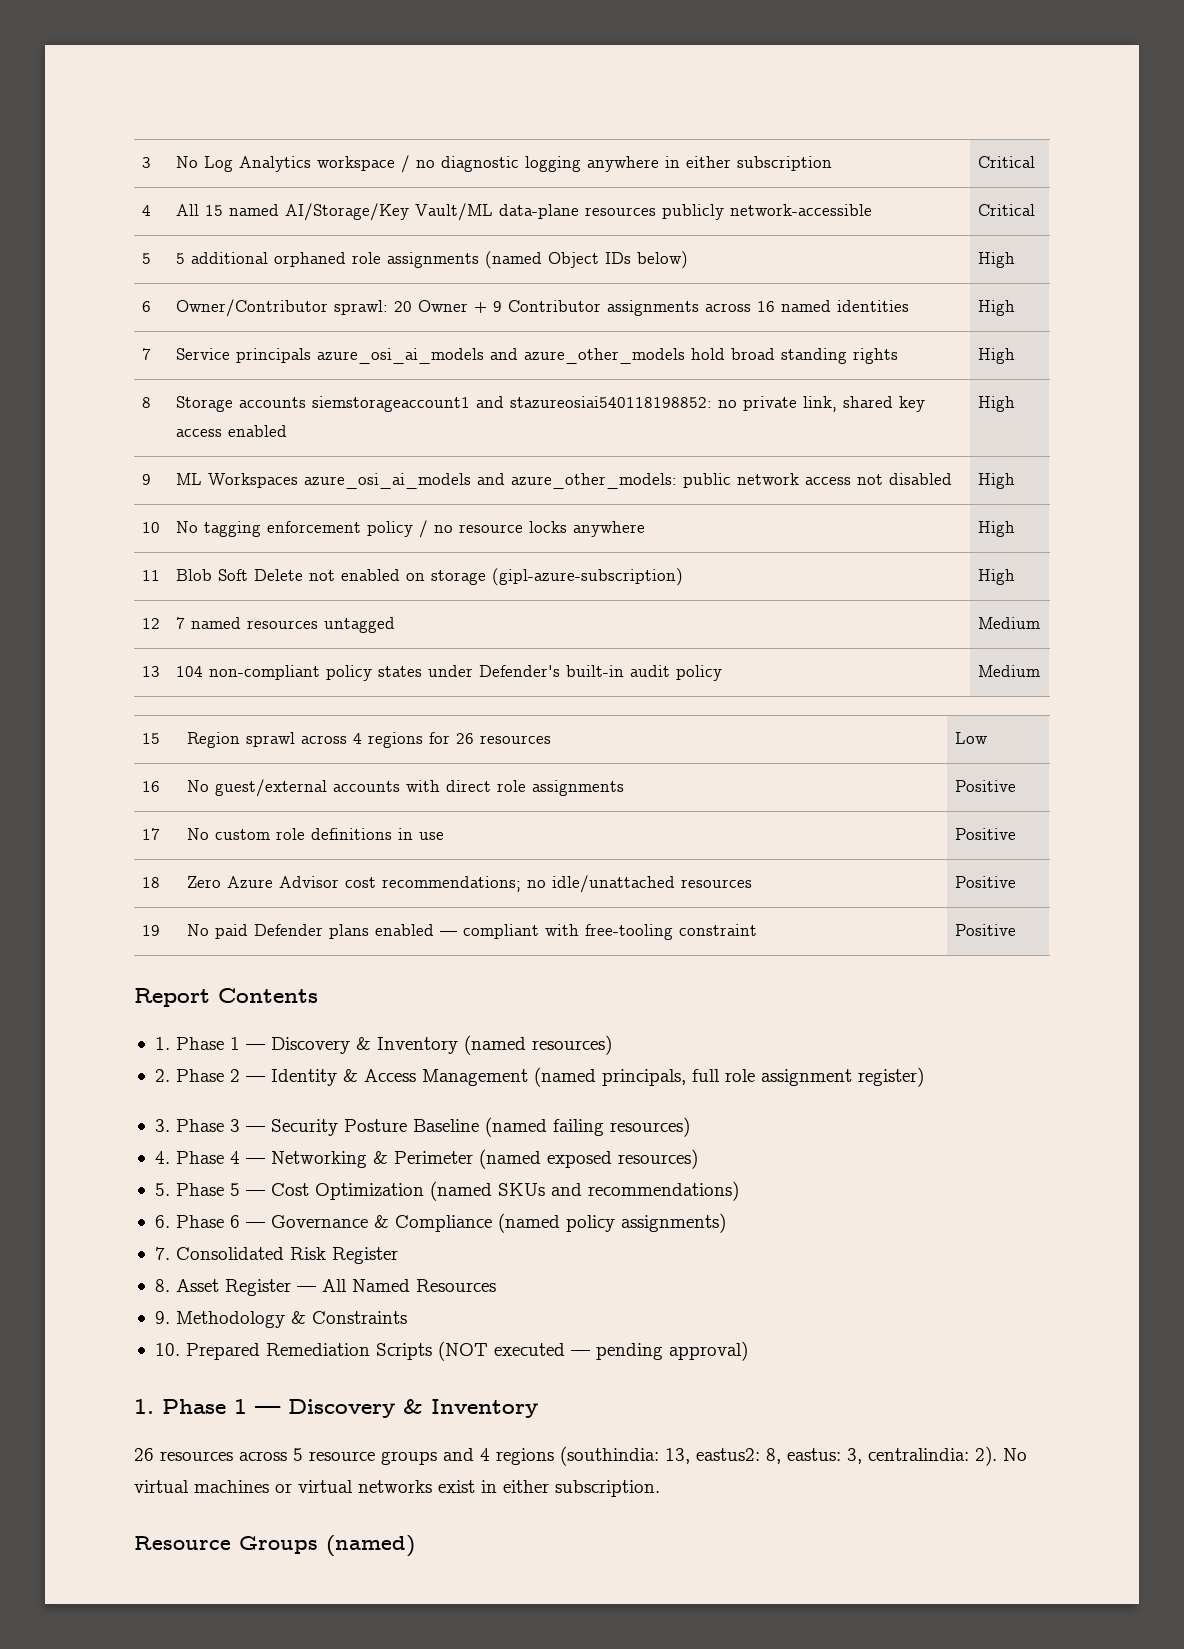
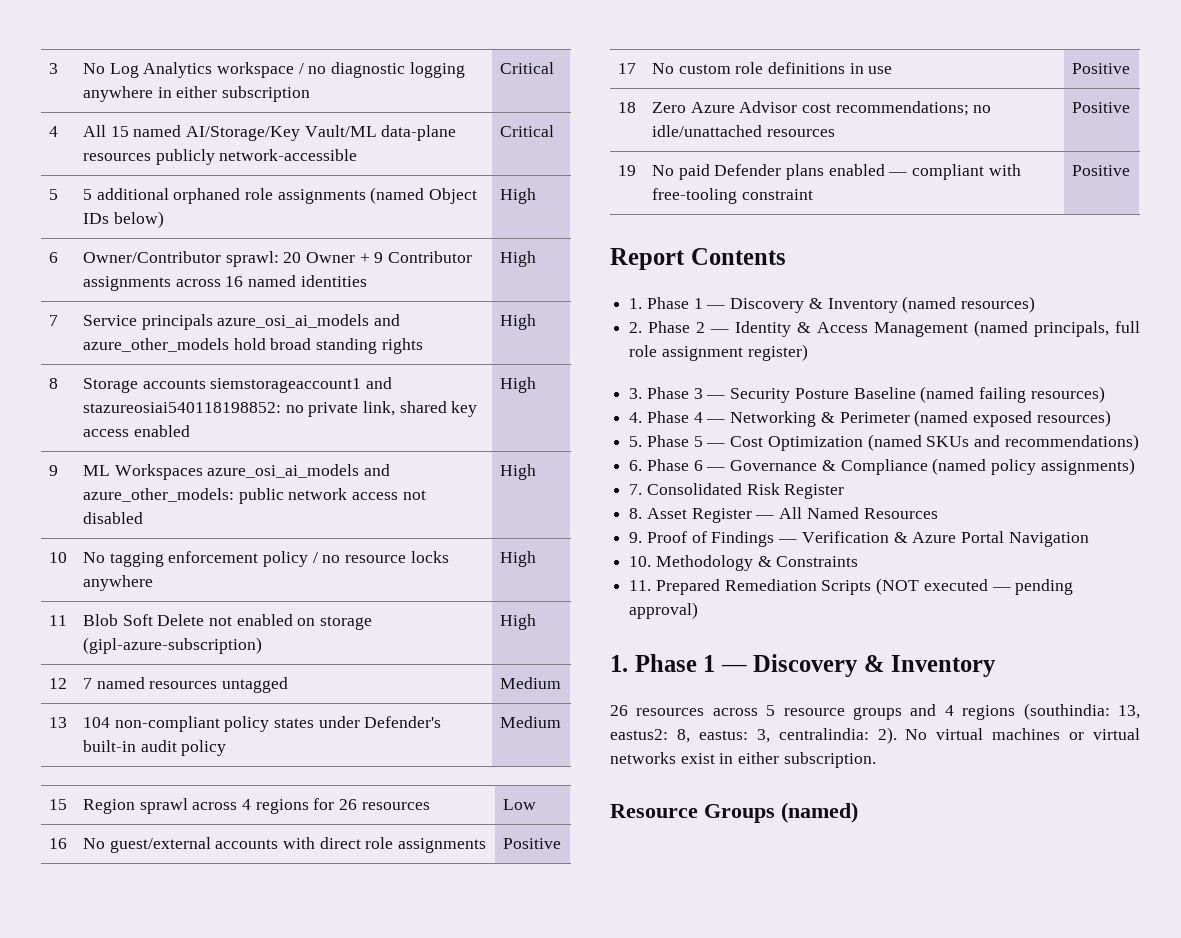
(170, 1317) none -> [646,531,1089,547] [629,556,652,567] Proof of Findings — Verification & Azure Portal Navigation // 10.
[154,1343,180,1356] 10. -> [629,580,652,591] 11.

